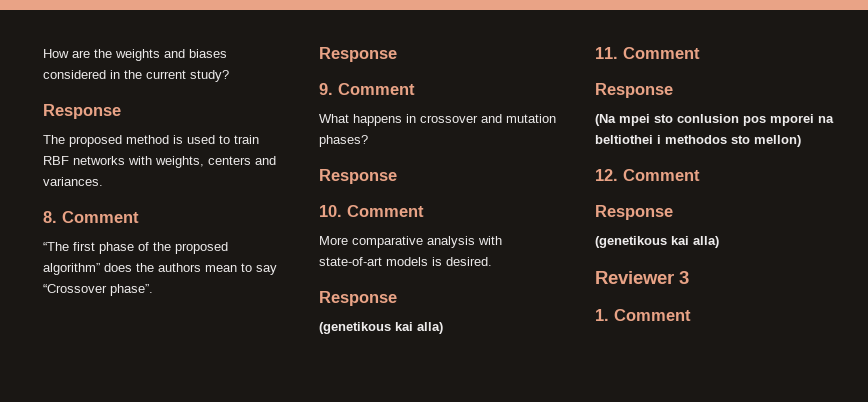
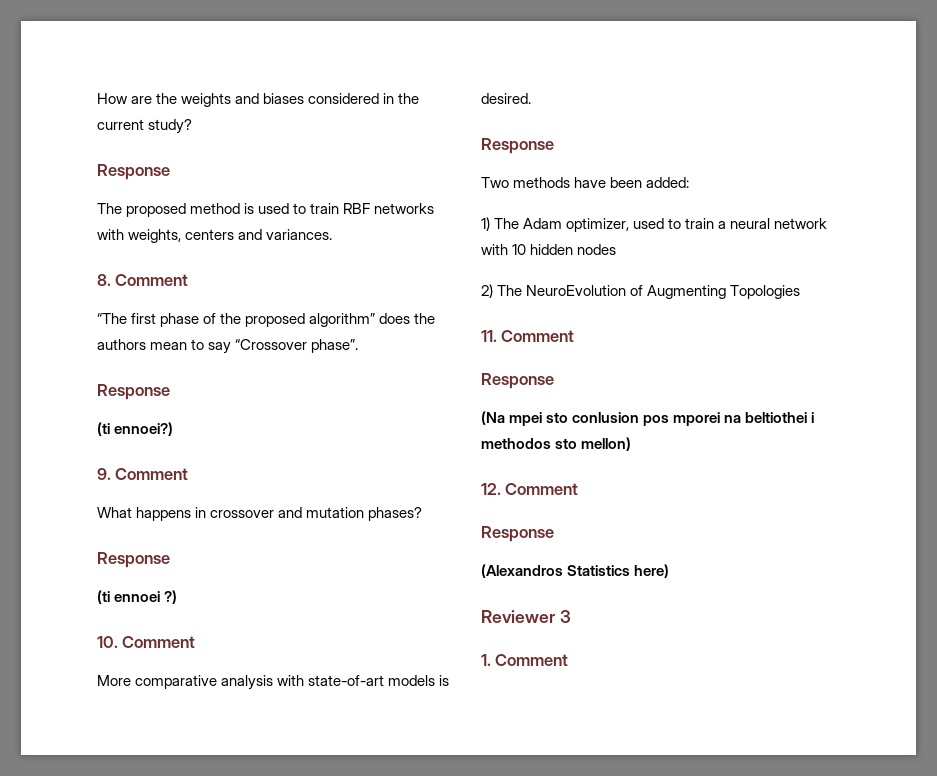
(397, 54) none -> [97,422,174,436] // (ti ennoei?)
(397, 176) none -> [97,590,178,604] // (ti ennoei ?)
[319,322,443,334] (genetikous kai alla) -> [481,177,690,188] [481,217,828,232] [481,244,617,255] [481,284,801,299] Two methods have been added: // 1) The Adam optimizer, used to train a neural network with 10 hidden nodes // 2) The NeuroEvolution of Augmenting Topologies
[595,236,719,248] (genetikous kai alla) -> [481,564,670,578] (Alexandros Statistics here)

